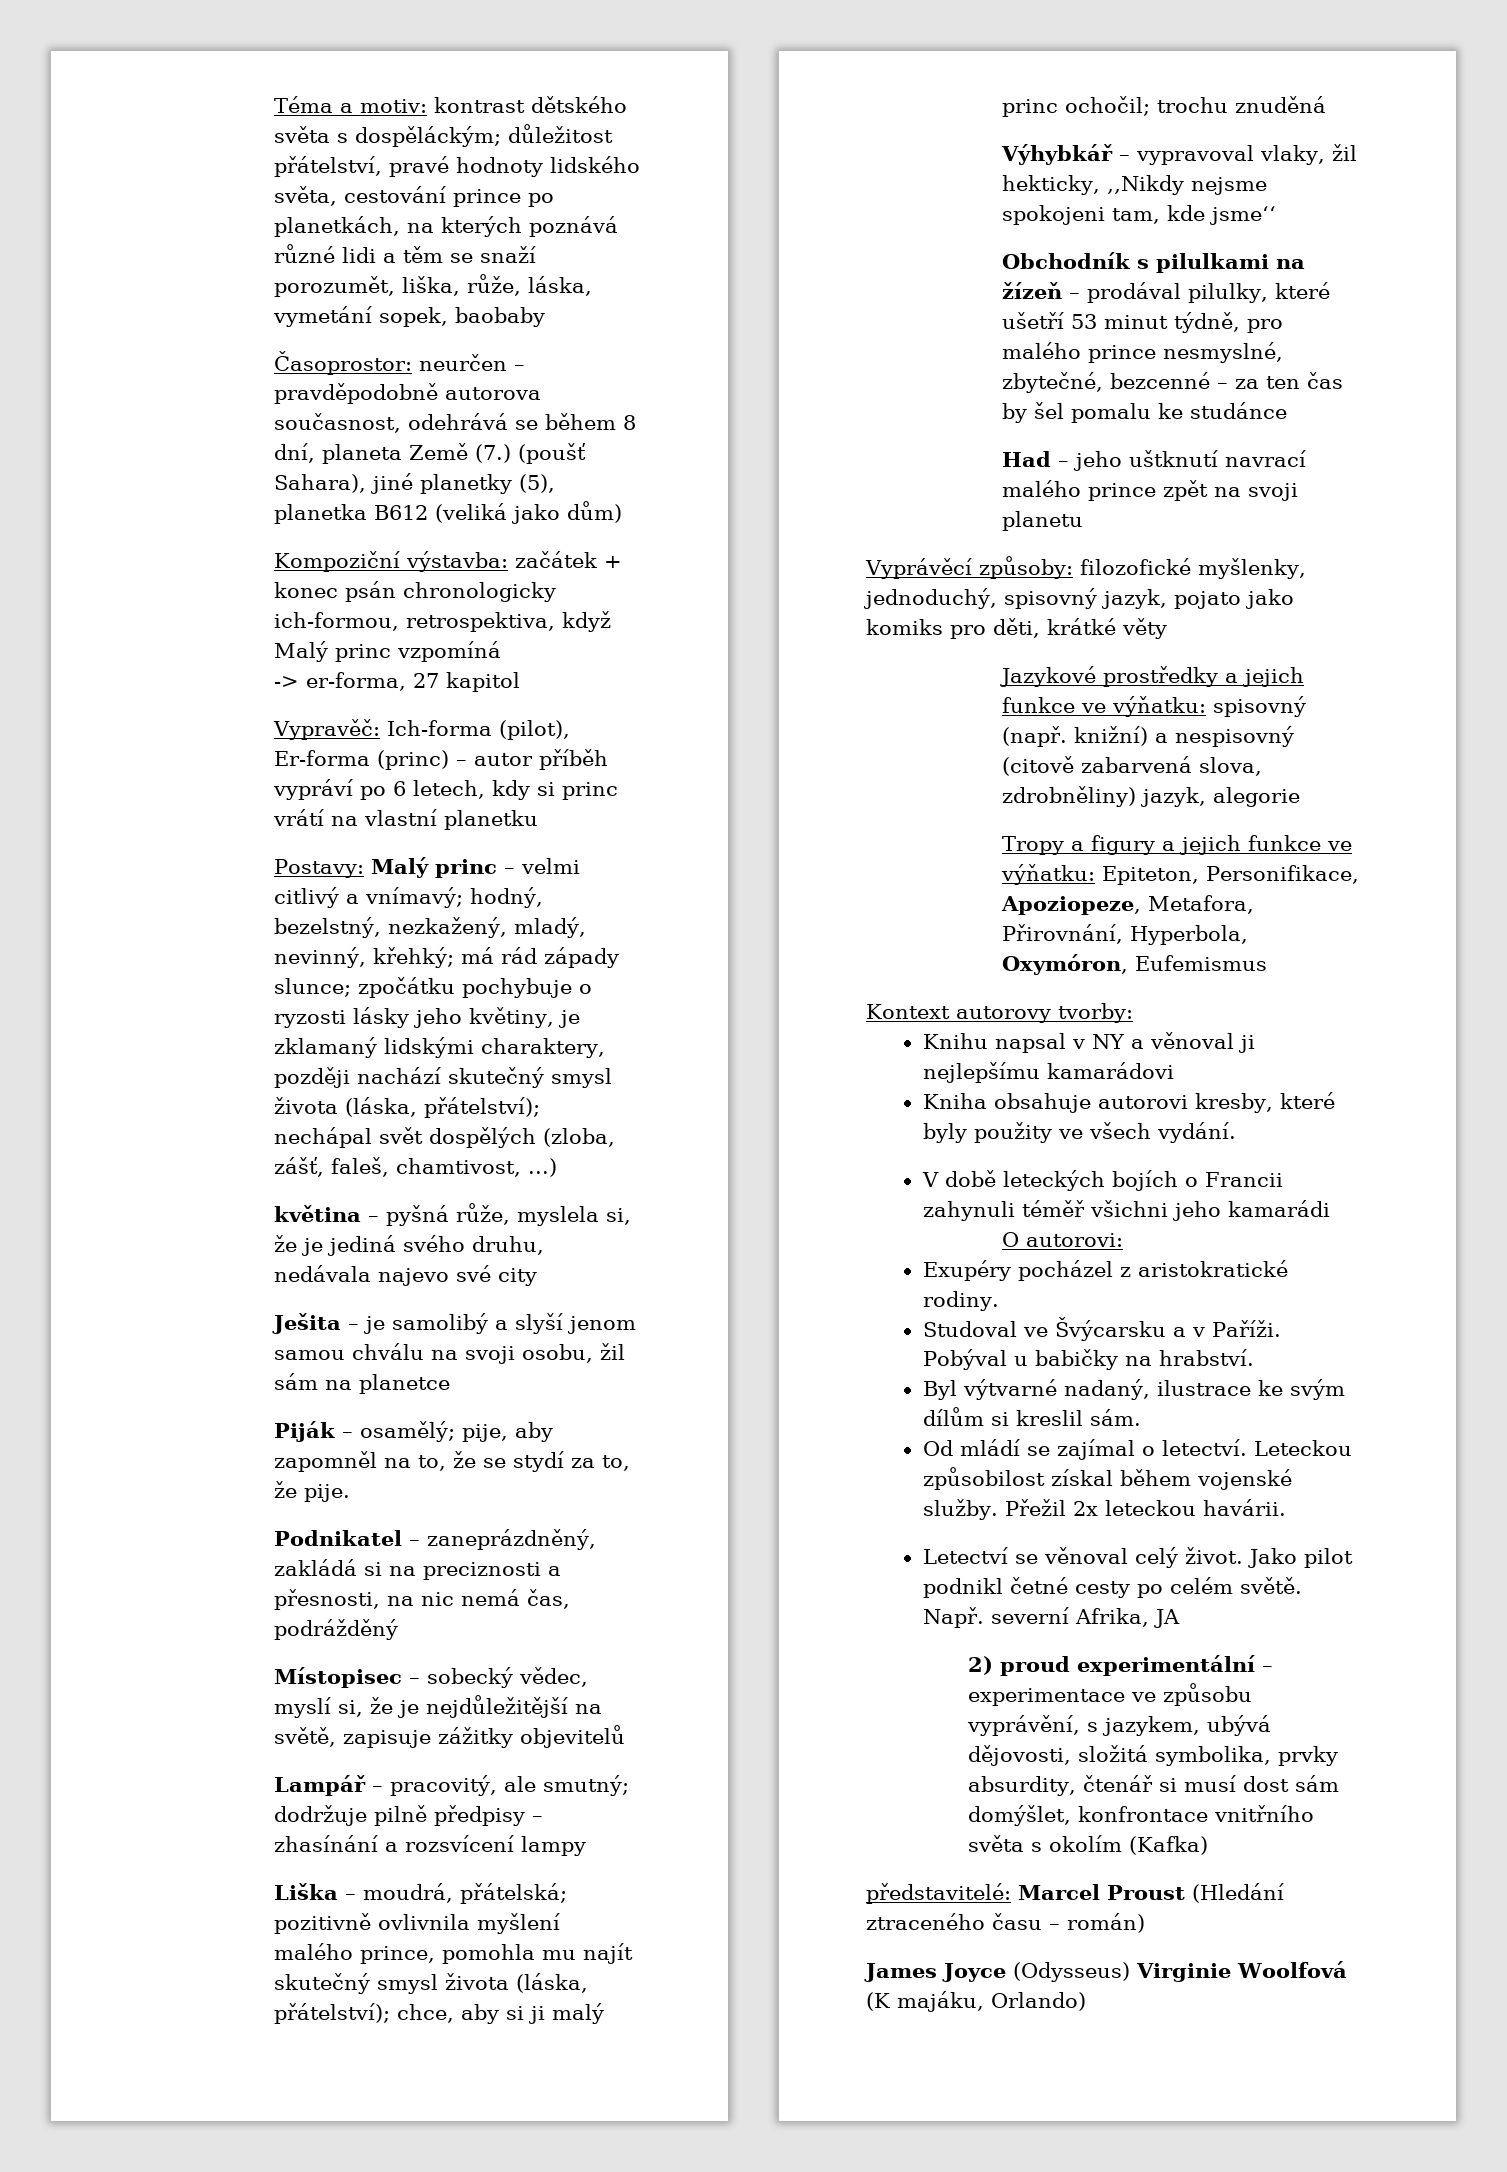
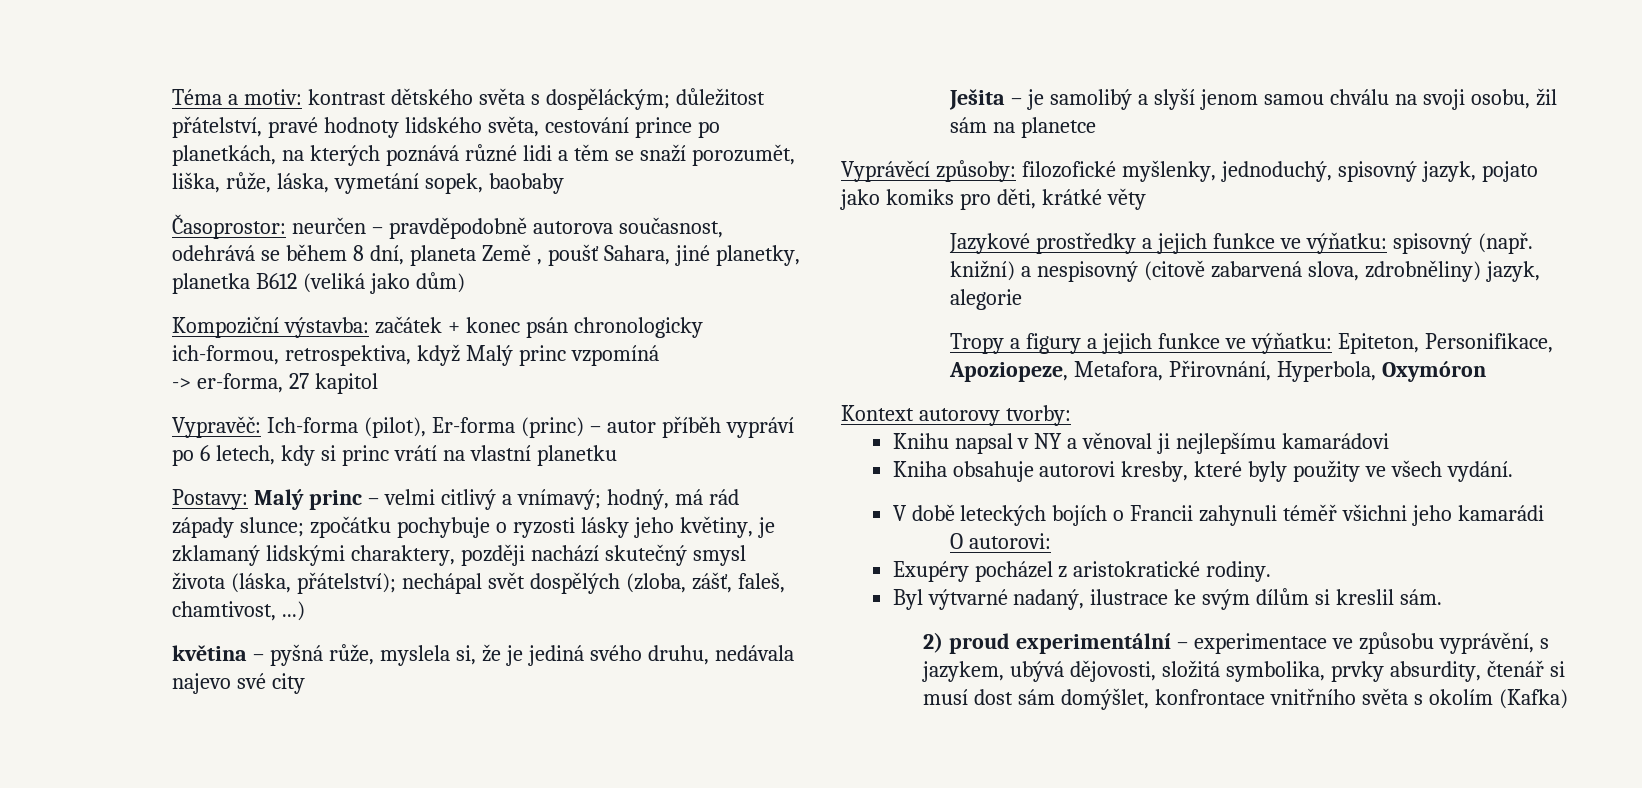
[475,443,587,464] [274,473,556,494] (7.) (poušť Sahara), jiné planetky (5), -> [537,244,800,266] , poušť Sahara, jiné planetky,
[274,917,587,938] [274,947,455,968] bezelstný, nezkažený, mladý, nevinný, křehký; -> (669, 499) none
[274,1421,554,1442] [274,1451,631,1472] [274,1481,351,1502] [274,1529,597,1550] [274,1559,562,1580] [274,1589,571,1610] [274,1619,399,1640] [274,1667,589,1688] [274,1695,603,1718] [274,1725,626,1748] [274,1775,630,1796] [274,1805,544,1826] [274,1835,587,1856] [274,1883,568,1904] [274,1913,561,1934] [274,1943,634,1964] [274,1973,589,1994] [274,2003,605,2024] [1002,96,1327,117] [1001,144,1358,165] [1002,175,1268,195] [1002,205,1277,225] [1002,252,1306,273] [1002,282,1331,303] [1002,312,1284,333] [1002,342,1284,363] [1002,372,1344,393] [1002,402,1288,423] [1002,450,1307,471] [1002,480,1299,501] [1002,511,1084,531] // Piják – osamělý; pije, aby zapomněl na to, že se stydí za to, že pije. // Podnikatel – zaneprázdněný, zakládá si na preciznosti a přesnosti, na nic nemá čas, podrážděný // Místopisec – sobecký vědec, myslí si, že je nejdůležitější na světě, zapisuje zážitky objevitelů // Lampář – pracovitý, ale smutný; dodržuje pilně předpisy – zhasínání a rozsvícení lampy // Liška – moudrá, přátelská; pozitivně ovlivnila myšlení malého prince, pomohla mu najít skutečný smysl života (láska, přátelství); chce, aby si ji malý princ ochočil; trochu znuděná // Výhybkář – vypravoval vlaky, žil hekticky, ‚‚Nikdy nejsme spokojeni tam, kde jsme‘‘ // Obchodník s pilulkami na žízeň – prodával pilulky, které ušetří 53 minut týdně, pro malého prince nesmyslné, zbytečné, bezcenné – za ten čas by šel pomalu ke studánce // Had – jeho uštknutí navrací malého prince zpět na svoji planetu -> (1097, 127) none
[1002,954,1268,975] Oxymóron, Eufemismus -> [1382,361,1487,382] Oxymóron
[922,1317,1281,1341] [922,1349,1254,1370] // Studoval ve Švýcarsku a v Paříži. Pobýval u babičky na hrabství. -> (1272, 571) none
[922,1439,1352,1460] [922,1467,1292,1490] [922,1499,1286,1520] [922,1547,1353,1568] [922,1577,1302,1598] [922,1607,1180,1628] // Od mládí se zajímal o letectví. Leteckou způsobilost získal během vojenské služby. Přežil 2x leteckou havárii. // Letectví se věnoval celý život. Jako pilot podnikl četné cesty po celém světě. Např. severní Afrika, JA -> (1443, 597) none
[866,1883,1284,1904] [866,1913,1145,1933] [864,1961,1347,1982] [866,1991,1086,2012] // představitelé: Marcel Proust (Hledání ztraceného času – román) // James Joyce (Odysseus) Virginie Woolfová (K majáku, Orlando) -> (1568, 699) none

